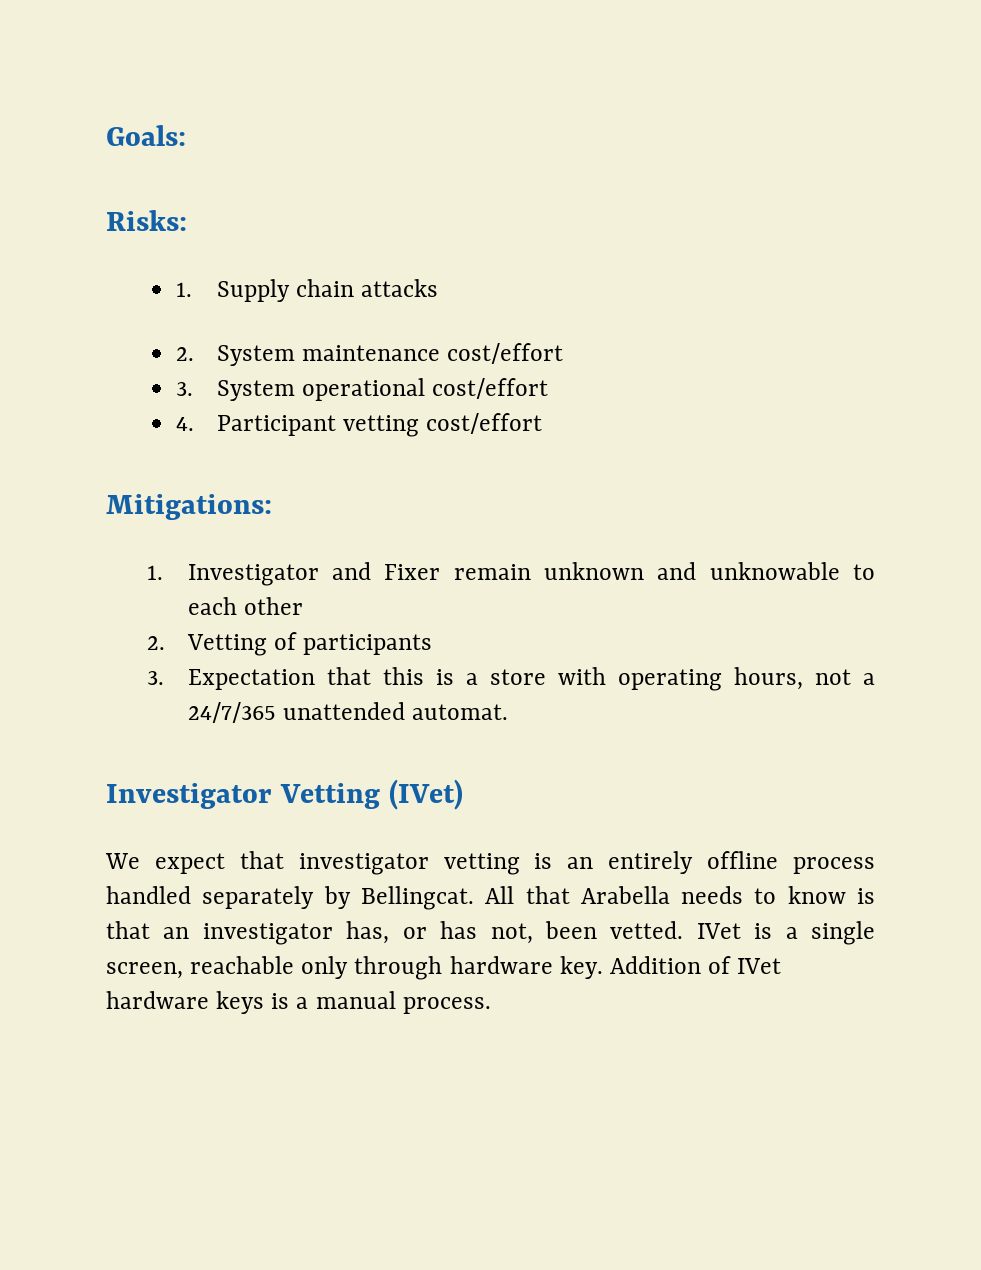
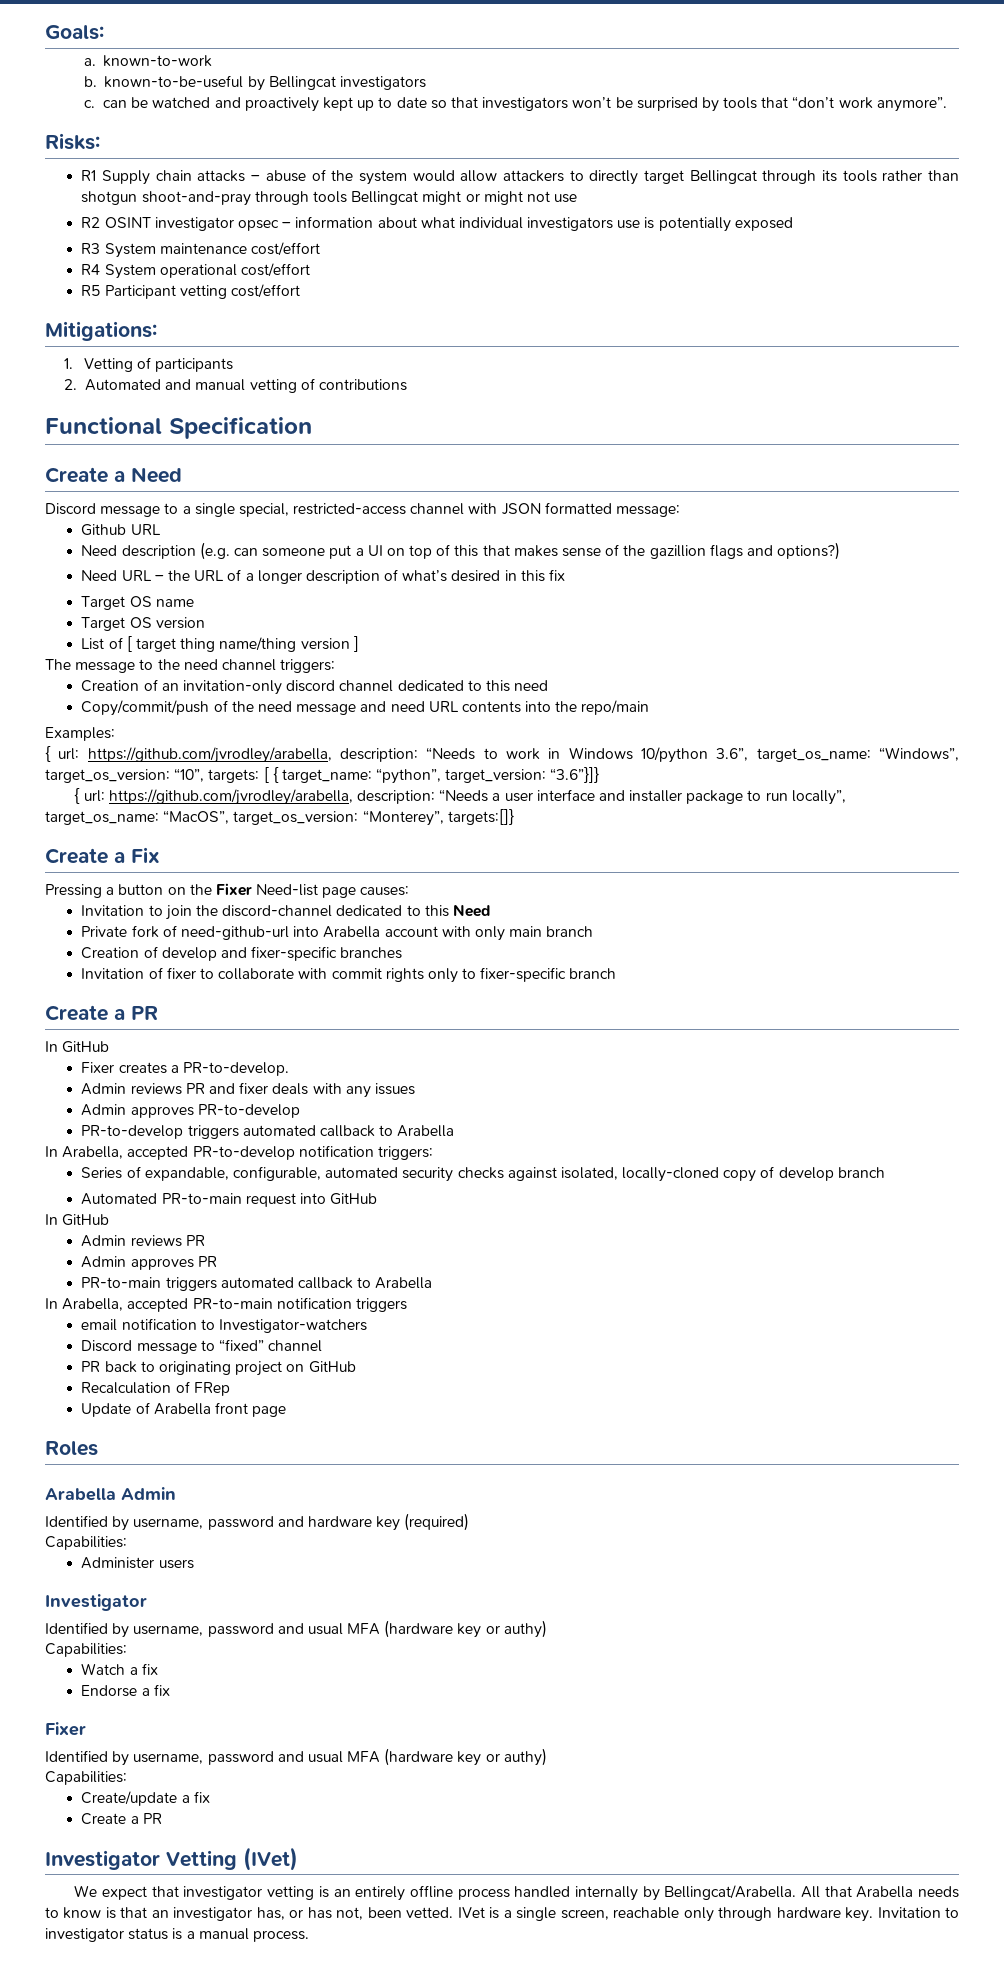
(186, 135) none -> [83,55,213,67] [83,75,427,91] [83,96,947,112] // a. known-to-work // b. known-to-be-useful by Bellingcat investigators // c. can be watched and proactively kept up to date so that investigators won’t be surprised by tools that “don’t work anymore”.
[175,282,192,297] 1. -> [81,170,97,181] R1
[175,347,194,361] // 2. -> [251,169,959,185] [81,191,578,206] [81,216,793,232] [81,243,101,254] – abuse of the system would allow attackers to directly target Bellingcat through its tools rather than shotgun shoot-and-pray through tools Bellingcat might or might not use // R2 OSINT investigator opsec – information about what individual investigators use is potentially exposed // R3
[175,382,193,396] 3. -> [81,264,101,275] R4
[175,417,194,431] 4. -> [81,285,101,296] R5
[187,562,876,586] [187,597,303,615] [146,632,432,656] [146,667,875,691] [187,702,508,723] Investigator and Fixer remain unknown and unknowable to each other // 2. Vetting of participants // 3. Expectation that this is a store with operating hours, not a 24/7/365 unattended automat. -> [83,357,234,372] [64,378,408,393] [45,417,312,439] [45,467,182,483] [45,502,681,517] [81,524,161,536] [81,542,841,560] [81,569,566,584] [81,596,194,610] [81,617,205,631] [81,636,359,652] [45,659,336,673] [81,679,549,695] [81,700,650,716] [45,727,115,741] [45,746,960,763] [45,767,600,784] [74,788,846,805] [45,809,514,826] [45,847,160,864] [45,883,410,898] [81,905,490,920] [81,925,594,941] [81,946,403,961] [81,967,617,983] [45,1005,158,1021] [45,1041,110,1053] [81,1062,289,1076] [81,1082,415,1098] [81,1104,300,1118] [81,1125,455,1139] [45,1145,433,1160] [81,1166,885,1182] [81,1193,378,1207] [45,1214,110,1226] [81,1235,205,1247] [81,1256,217,1270] [81,1277,433,1291] [45,1297,407,1312] [81,1318,367,1333] [81,1339,323,1354] [81,1361,356,1376] [81,1381,230,1396] [81,1402,287,1417] [45,1441,98,1456] [45,1487,176,1501] [45,1513,470,1531] [45,1536,127,1550] [81,1557,194,1569] [45,1594,147,1611] [45,1620,547,1638] [45,1643,127,1657] [81,1663,158,1675] [81,1684,170,1697] [45,1722,86,1736] [45,1748,547,1766] [45,1771,127,1785] [81,1791,210,1806] [81,1813,162,1825] Vetting of participants // 2. Automated and manual vetting of contributions // Functional Specification // Create a Need // Discord message to a single special, restricted-access channel with JSON formatted message: // Github URL // Need description (e.g. can someone put a UI on top of this that makes sense of the gazillion flags and options?) // Need URL – the URL of a longer description of what’s desired in this fix // Target OS name // Target OS version // List of [ target thing name/thing version ] // The message to the need channel triggers: // Creation of an invitation-only discord channel dedicated to this need // Copy/commit/push of the need message and need URL contents into the repo/main // Examples: // { url: https://github.com/jvrodley/arabella, description: “Needs to work in Windows 10/python 3.6”, target_os_name: “Windows”, target_os_version: “10”, targets: [ { target_name: “python”, target_version: “3.6”}]} // { url: https://github.com/jvrodley/arabella, description: “Needs a user interface and installer package to run locally”, target_os_name: “MacOS”, target_os_version: “Monterey”, targets:[]} // Create a Fix // Pressing a button on the Fixer Need-list page causes: // Invitation to join the discord-channel dedicated to this Need // Private fork of need-github-url into Arabella account with only main branch // Creation of develop and fixer-specific branches // Invitation of fixer to collaborate with commit rights only to fixer-specific branch // Create a PR // In GitHub // Fixer creates a PR-to-develop. // Admin reviews PR and fixer deals with any issues // Admin approves PR-to-develop // PR-to-develop triggers automated callback to Arabella // In Arabella, accepted PR-to-develop notification triggers: // Series of expandable, configurable, automated security checks against isolated, locally-cloned copy of develop branch // Automated PR-to-main request into GitHub // In GitHub // Admin reviews PR // Admin approves PR // PR-to-main triggers automated callback to Arabella // In Arabella, accepted PR-to-main notification triggers // email notification to Investigator-watchers // Discord message to “fixed” channel // PR back to originating project on GitHub // Recalculation of FRep // Update of Arabella front page // Roles // Arabella Admin // Identified by username, password and hardware key (required) // Capabilities: // Administer users // Investigator // Identified by username, password and usual MFA (hardware key or authy) // Capabilities: // Watch a fix // Endorse a fix // Fixer // Identified by username, password and usual MFA (hardware key or authy) // Capabilities: // Create/update a fix // Create a PR
[202,886,474,910] separately by Bellingcat. -> [574,1885,797,1901] internally by Bellingcat/Arabella.
[609,956,782,974] [106,991,265,1014] Addition of IVet hardware keys -> [877,1907,959,1918] [45,1928,169,1942] Invitation to investigator status

